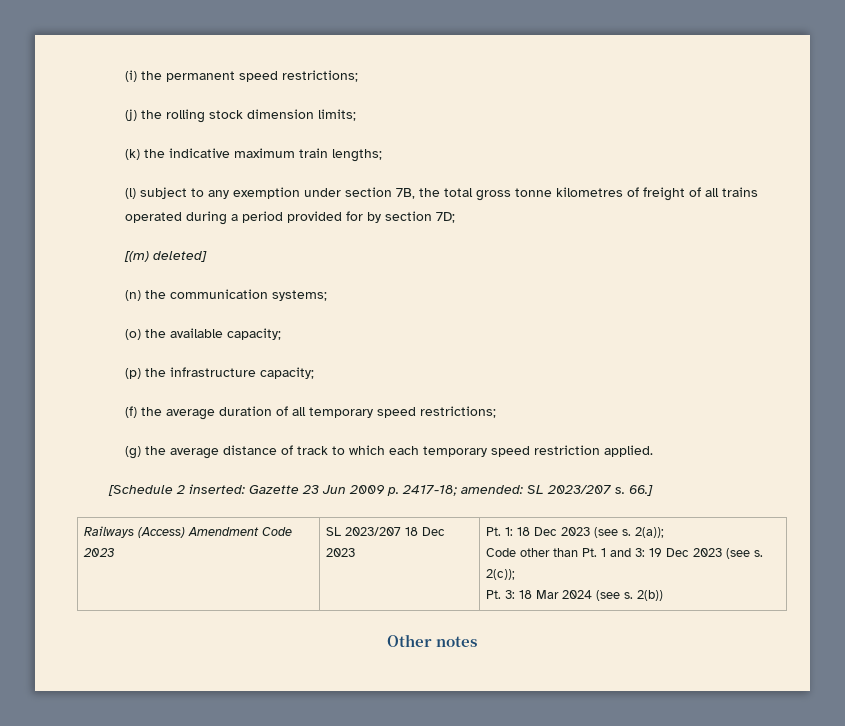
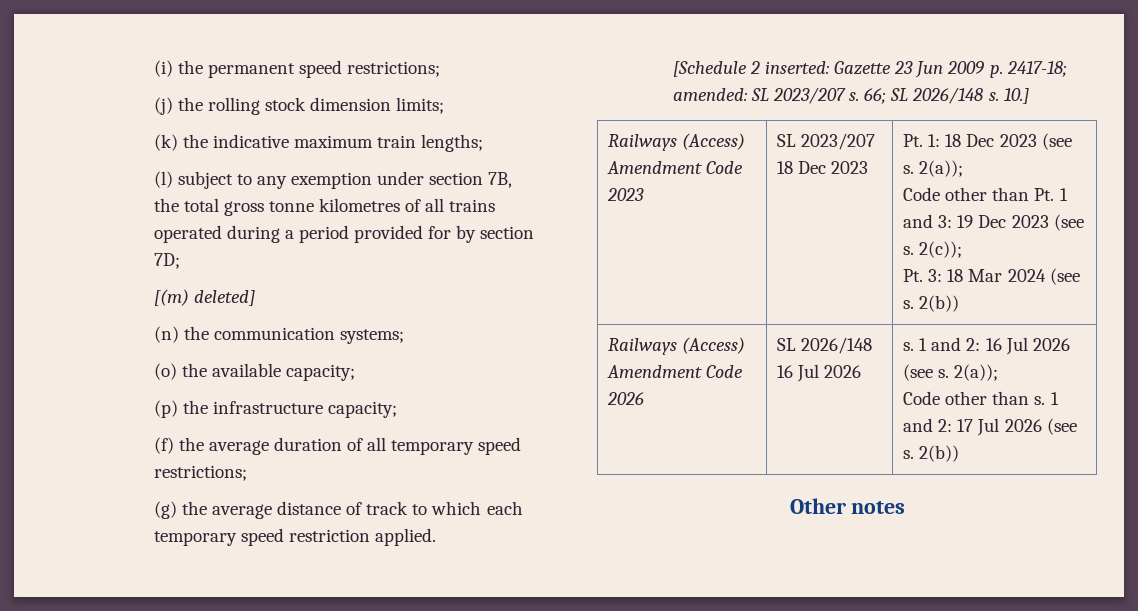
[643,187,702,201] freight of -> (422, 205) none
[629,485,654,496] 66.] -> [864,87,1029,104] 66; SL 2026/148 s. 10.]
(664, 595) none -> [607,337,746,355] [606,365,744,378] [606,392,644,405] [776,337,873,354] [776,364,862,382] [902,337,1070,355] [902,364,999,381] [902,391,1059,405] [902,418,1077,436] [902,445,960,462] // Railways (Access) Amendment Code 2026 | SL 2026/148 16 Jul 2026 | s. 1 and 2: 16 Jul 2026 (see s. 2(a)); // Code other than s. 1 and 2: 17 Jul 2026 (see s. 2(b))

